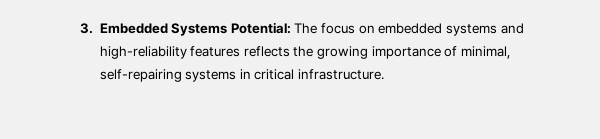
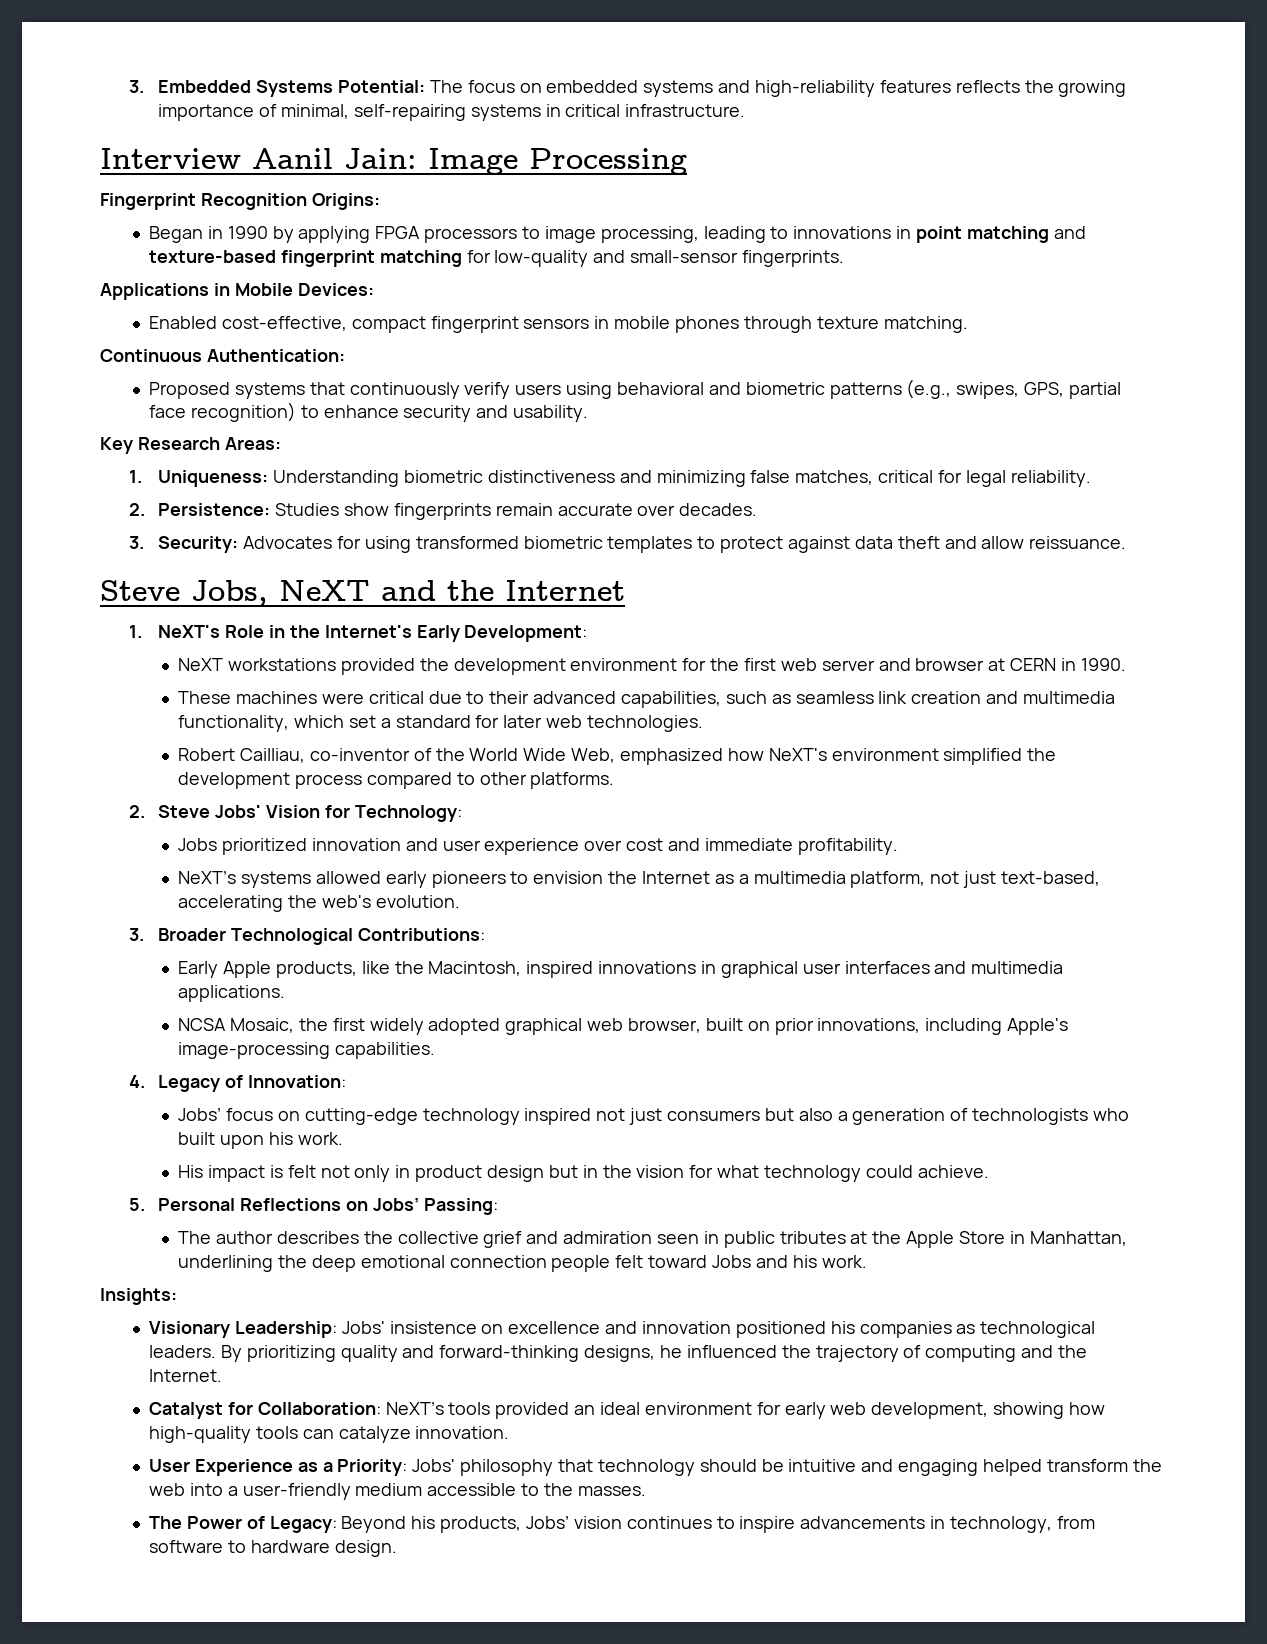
(385, 74) none -> [100,148,687,175] [100,193,380,210] [148,226,1086,243] [148,250,844,267] [100,283,374,300] [148,316,968,333] [100,349,345,362] [148,379,1121,399] [148,402,589,422] [100,437,281,454] [129,470,1091,487] [129,503,758,520] [129,536,1127,553] [100,580,625,606] [129,625,588,642] [178,658,1126,675] [178,691,1115,708] [178,715,703,732] [178,748,1057,765] [178,772,615,789] [129,805,462,822] [178,838,898,855] [178,871,1100,888] [178,895,460,912] [129,928,486,945] [178,961,1064,978] [178,985,286,1002] [178,1018,1069,1035] [178,1042,435,1059] [129,1075,347,1092] [178,1108,1129,1125] [178,1132,343,1149] [178,1165,989,1182] [129,1197,498,1215] [178,1231,1127,1248] [178,1255,867,1272] [100,1288,177,1305] [148,1321,1096,1338] [148,1345,1087,1362] [148,1369,222,1382] [148,1402,1105,1419] [148,1426,510,1443] [148,1459,1162,1476] [148,1483,646,1500] [148,1516,1095,1533] [148,1540,397,1557] // Interview Aanil Jain: Image Processing // Fingerprint Recognition Origins: // Began in 1990 by applying FPGA processors to image processing, leading to innovations in point matching and texture-based fingerprint matching for low-quality and small-sensor fingerprints. // Applications in Mobile Devices: // Enabled cost-effective, compact fingerprint sensors in mobile phones through texture matching. // Continuous Authentication: // Proposed systems that continuously verify users using behavioral and biometric patterns (e.g., swipes, GPS, partial face recognition) to enhance security and usability. // Key Research Areas: // 1. Uniqueness: Understanding biometric distinctiveness and minimizing false matches, critical for legal reliability. // 2. Persistence: Studies show fingerprints remain accurate over decades. // 3. Security: Advocates for using transformed biometric templates to protect against data theft and allow reissuance. // Steve Jobs, NeXT and the Internet // 1. NeXT's Role in the Internet's Early Development: // NeXT workstations provided the development environment for the first web server and browser at CERN in 1990. // These machines were critical due to their advanced capabilities, such as seamless link creation and multimedia functionality, which set a standard for later web technologies. // Robert Cailliau, co-inventor of the World Wide Web, emphasized how NeXT's environment simplified the development process compared to other platforms. // 2. Steve Jobs' Vision for Technology: // Jobs prioritized innovation and user experience over cost and immediate profitability. // NeXT’s systems allowed early pioneers to envision the Internet as a multimedia platform, not just text-based, accelerating the web's evolution. // 3. Broader Technological Contributions: // Early Apple products, like the Macintosh, inspired innovations in graphical user interfaces and multimedia applications. // NCSA Mosaic, the first widely adopted graphical web browser, built on prior innovations, including Apple's image-processing capabilities. // 4. Legacy of Innovation: // Jobs’ focus on cutting-edge technology inspired not just consumers but also a generation of technologists who built upon his work. // His impact is felt not only in product design but in the vision for what technology could achieve. // 5. Personal Reflections on Jobs’ Passing: // The author describes the collective grief and admiration seen in public tributes at the Apple Store in Manhattan, underlining the deep emotional connection people felt toward Jobs and his work. // Insights: // Visionary Leadership: Jobs' insistence on excellence and innovation positioned his companies as technological leaders. By prioritizing quality and forward-thinking designs, he influenced the trajectory of computing and the Internet. // Catalyst for Collaboration: NeXT’s tools provided an ideal environment for early web development, showing how high-quality tools can catalyze innovation. // User Experience as a Priority: Jobs' philosophy that technology should be intuitive and engaging helped transform the web into a user-friendly medium accessible to the masses. // The Power of Legacy: Beyond his products, Jobs’ vision continues to inspire advancements in technology, from software to hardware design.

